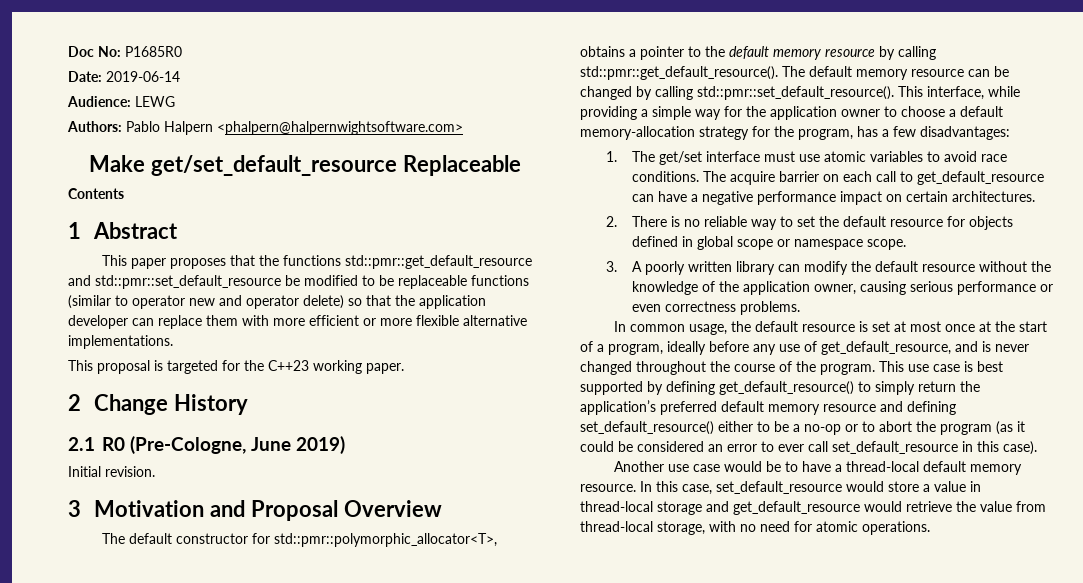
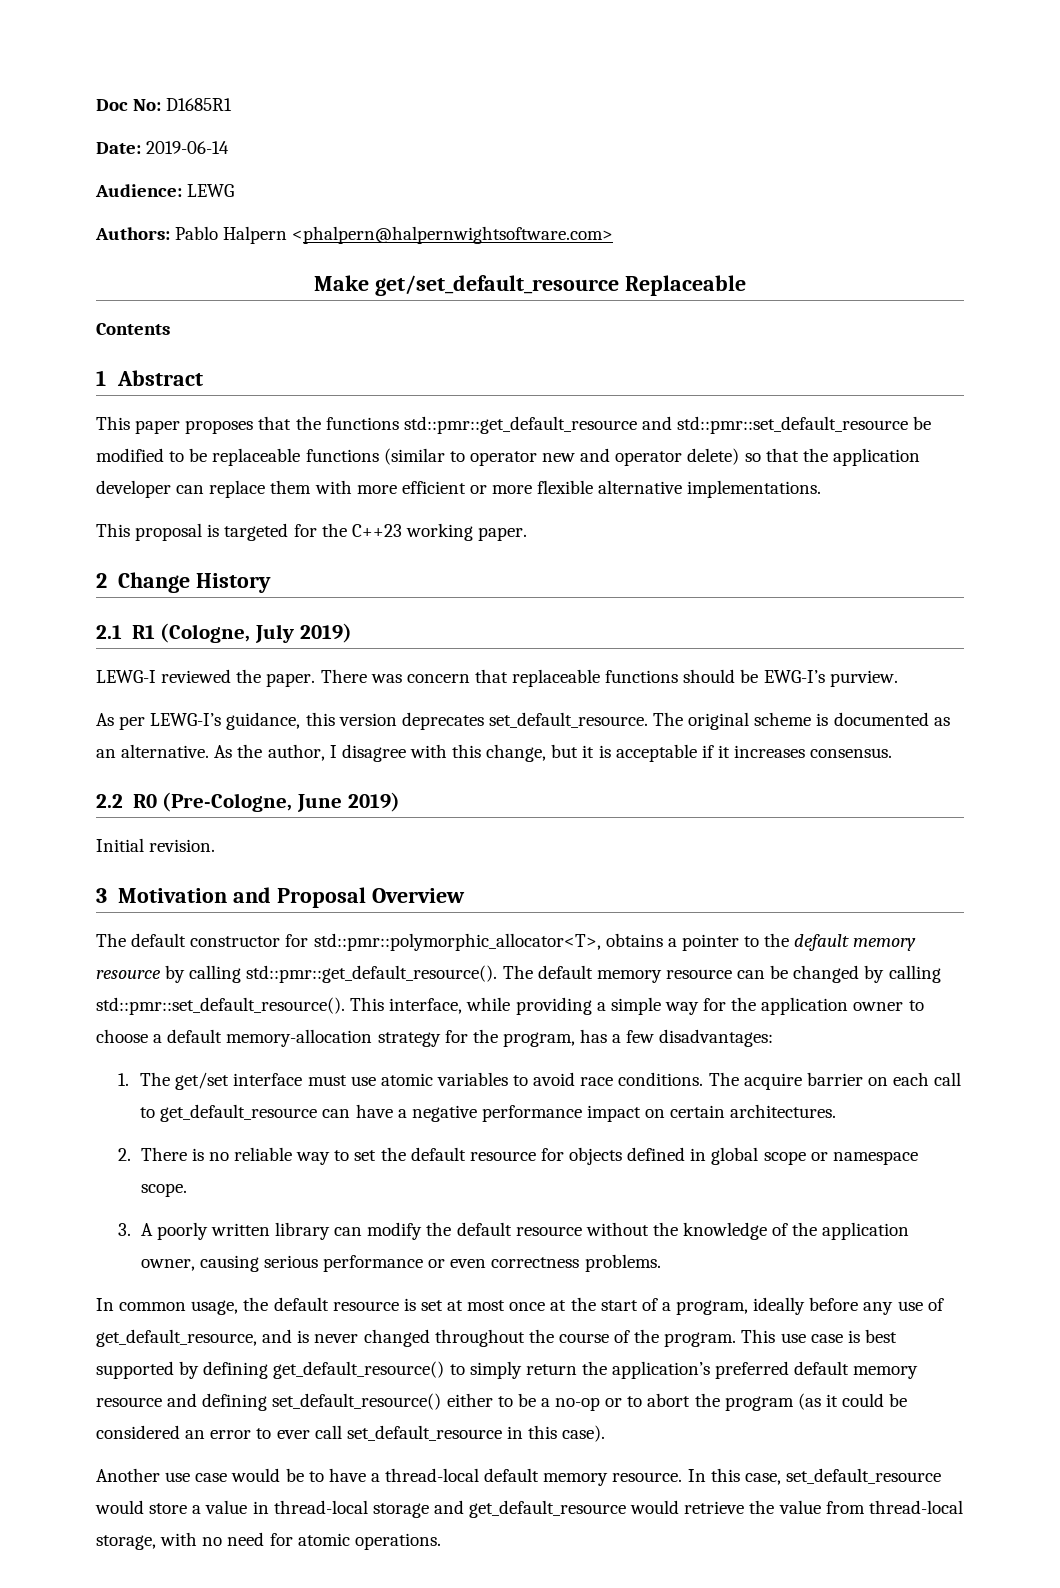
[125,46,182,57] P1685R0 -> [166,98,233,111] D1685R1
(95, 444) none -> [131,623,352,643] [96,669,898,687] [96,712,950,730] [96,744,893,762] [96,794,123,808] R1 (Cologne, July 2019) // LEWG-I reviewed the paper. There was concern that replaceable functions should be EWG-I’s purview. // As per LEWG-I’s guidance, this version deprecates set_default_resource. The original scheme is documented as an alternative. As the author, I disagree with this change, but it is acceptable if it increases consensus. // 2.2

